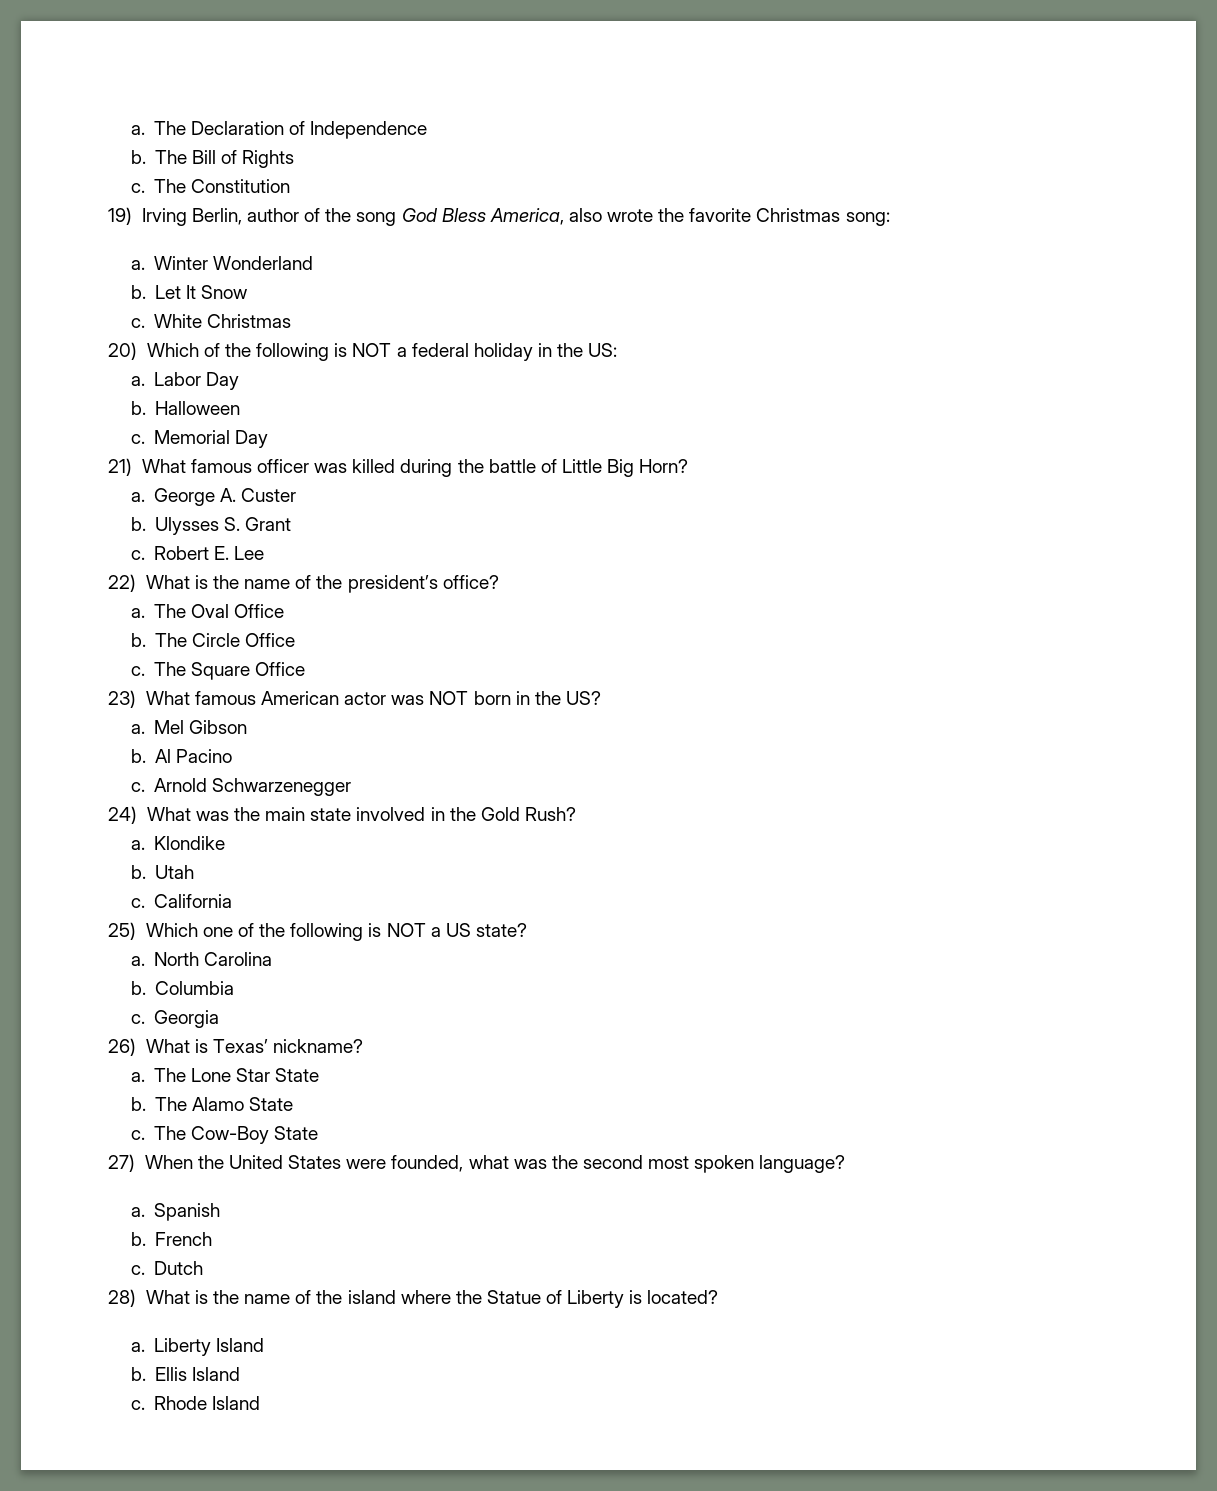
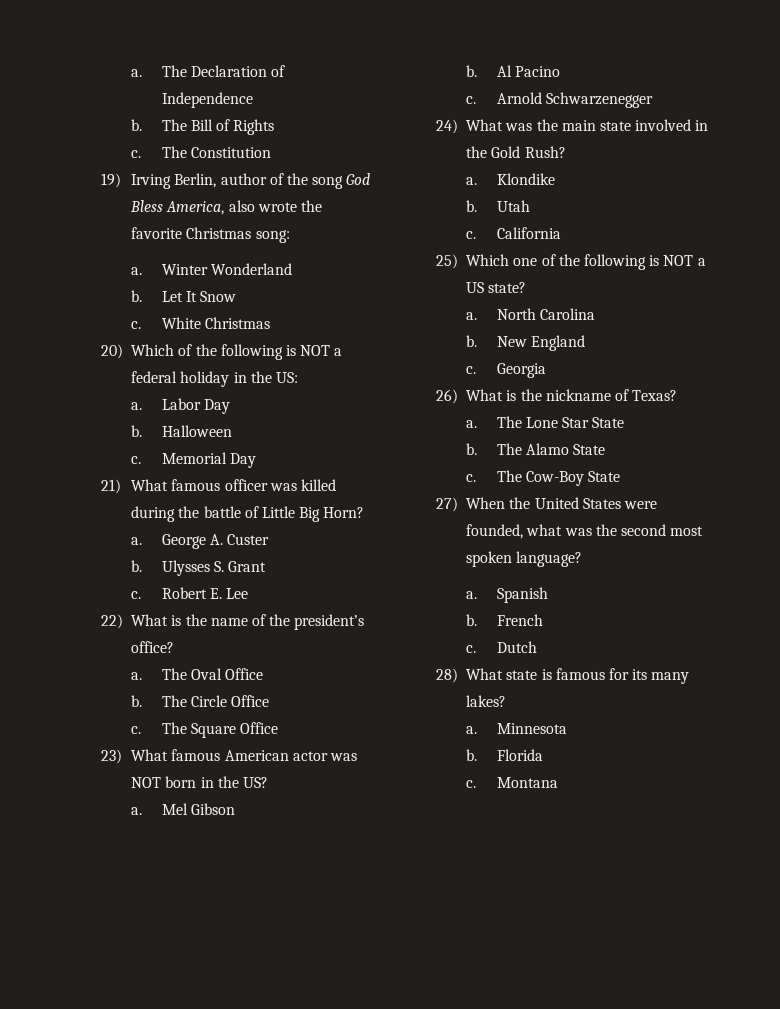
[155,981,235,995] Columbia -> [496,335,586,351] New England
[213,1039,364,1053] Texas’ nickname? -> [520,389,678,401] the nickname of Texas?
[194,1290,719,1308] [130,1338,265,1356] [130,1367,241,1381] [130,1396,261,1410] is the name of the island where the Statue of Liberty is located? // a. Liberty Island // b. Ellis Island // c. Rhode Island -> [506,668,690,684] [466,695,507,707] [466,723,567,734] [466,749,543,761] [466,777,558,788] state is famous for its many lakes? // a. Minnesota // b. Florida // c. Montana

